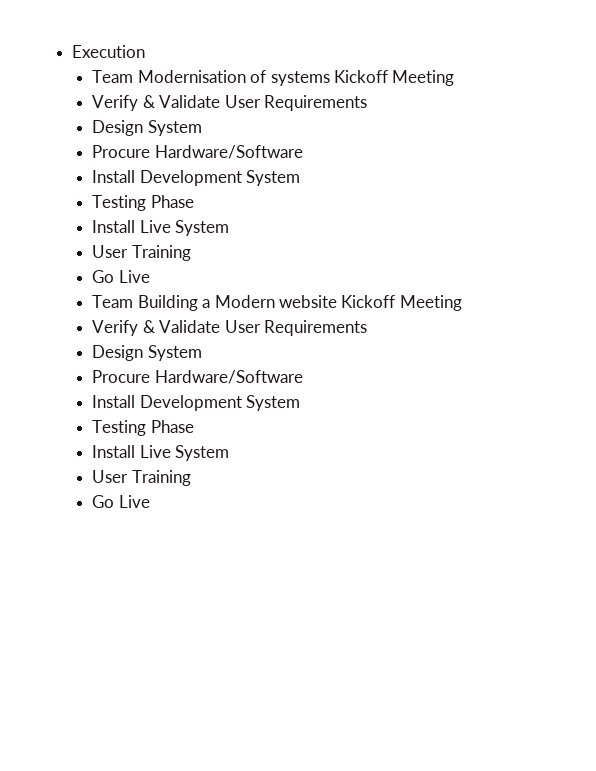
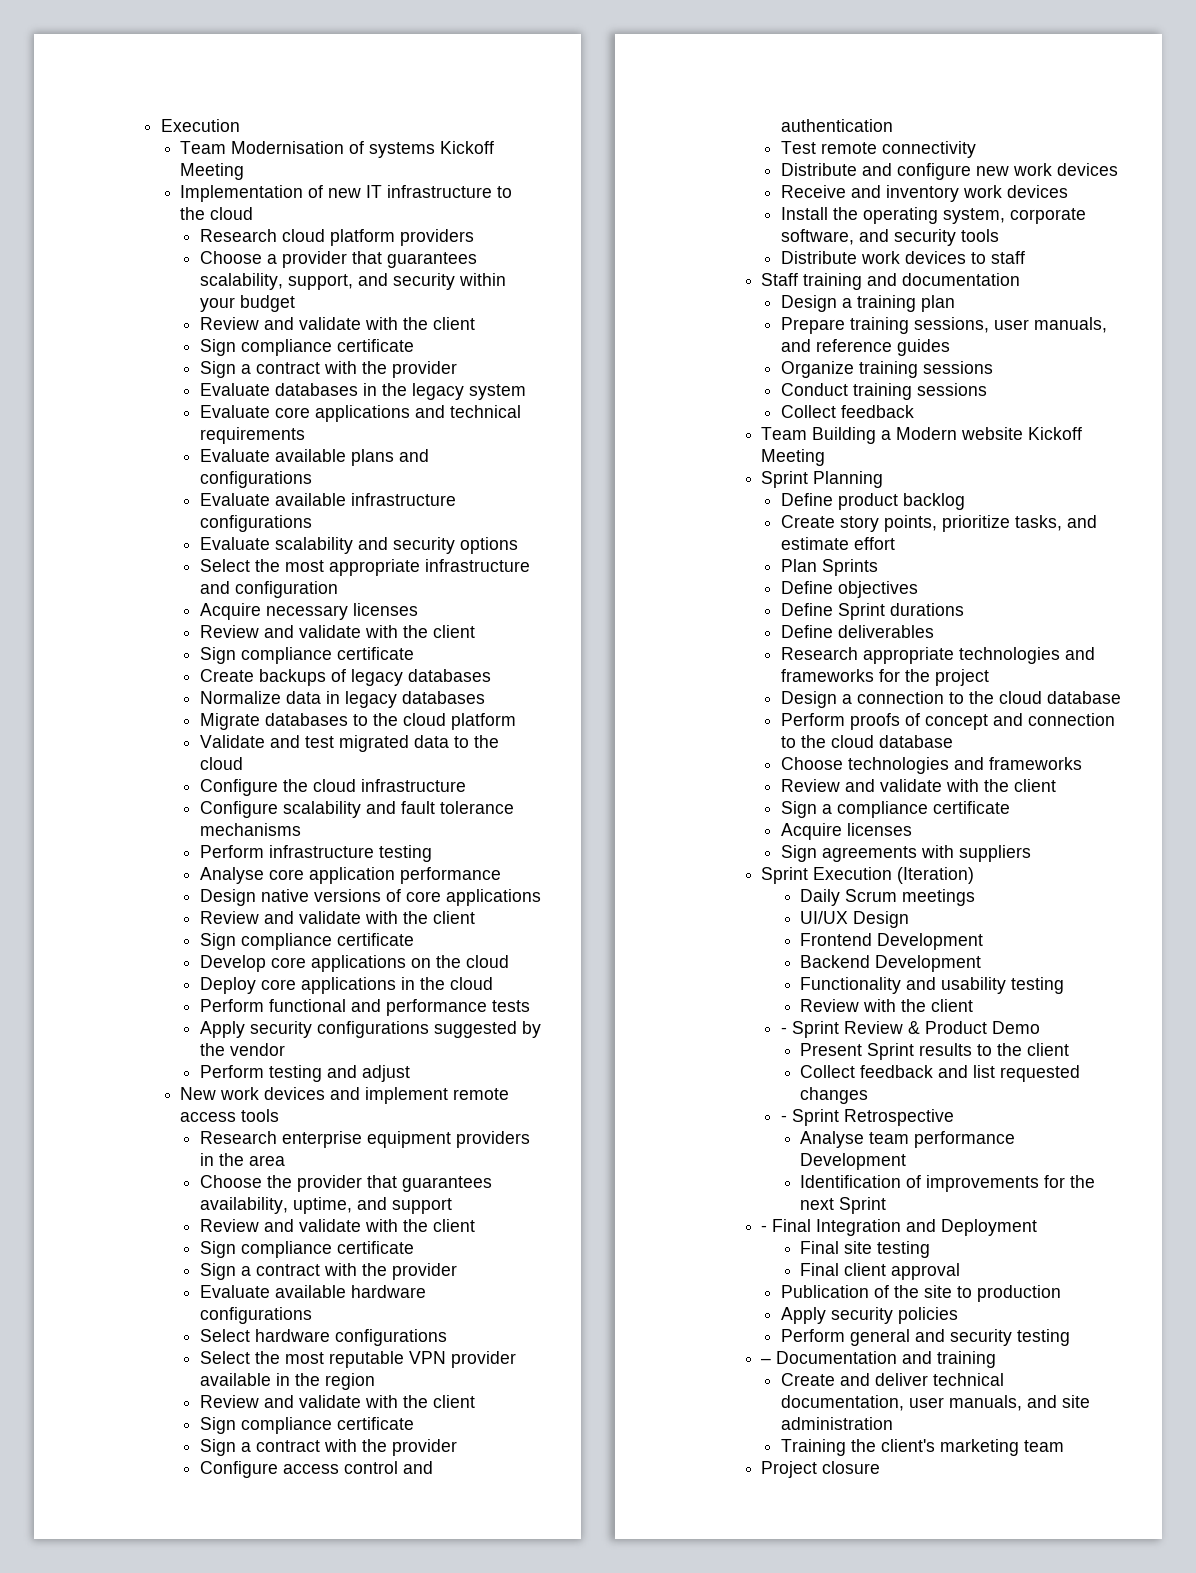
[92,95,368,111] [92,120,202,136] [92,145,303,159] [92,170,301,186] [92,195,194,211] [92,220,230,236] [92,245,191,261] [92,270,150,283] Verify & Validate User Requirements // Design System // Procure Hardware/Software // Install Development System // Testing Phase // Install Live System // User Training // Go Live -> [180,185,513,202] [180,207,254,220] [199,229,474,246] [199,251,477,268] [199,273,506,290] [199,295,295,312] [199,317,475,330] [199,339,414,356] [199,361,457,378] [199,383,526,400] [199,405,521,422] [199,427,305,444] [199,449,429,466] [199,471,312,488] [199,493,456,506] [199,515,312,532] [199,537,518,554] [199,559,530,576] [199,581,338,598] [199,603,418,620] [199,625,475,638] [199,647,414,664] [199,669,491,686] [199,691,485,708] [199,713,516,730] [199,735,499,752] [199,757,243,770] [199,779,466,796] [199,801,514,818] [199,823,301,836] [199,845,432,862] [199,867,501,884] [199,889,541,906] [199,911,475,924] [199,933,414,950] [199,955,509,972] [199,977,493,994] [199,999,530,1016] [199,1021,541,1038] [199,1043,285,1056] [199,1065,410,1082] [180,1087,510,1104] [180,1109,280,1122] [199,1131,530,1148] [199,1153,285,1166] [199,1175,492,1192] [199,1197,452,1214] [199,1219,475,1232] [199,1241,414,1258] [199,1263,457,1280] [199,1285,426,1298] [199,1307,312,1324] [199,1329,447,1346] [199,1351,516,1368] [199,1373,375,1390] [199,1395,475,1408] [199,1417,414,1434] [199,1439,457,1456] [199,1461,433,1478] [780,119,893,132] [780,141,976,158] [780,163,1118,180] [780,185,1068,202] [780,207,1086,224] [780,229,999,246] [780,251,1025,264] [761,273,1021,290] [780,295,955,312] [780,317,1107,334] [780,339,950,356] [780,361,993,378] [780,383,987,400] [780,405,914,418] Implementation of new IT infrastructure to the cloud // Research cloud platform providers // Choose a provider that guarantees scalability, support, and security within your budget // Review and validate with the client // Sign compliance certificate // Sign a contract with the provider // Evaluate databases in the legacy system // Evaluate core applications and technical requirements // Evaluate available plans and configurations // Evaluate available infrastructure configurations // Evaluate scalability and security options // Select the most appropriate infrastructure and configuration // Acquire necessary licenses // Review and validate with the client // Sign compliance certificate // Create backups of legacy databases // Normalize data in legacy databases // Migrate databases to the cloud platform // Validate and test migrated data to the cloud // Configure the cloud infrastructure // Configure scalability and fault tolerance mechanisms // Perform infrastructure testing // Analyse core application performance // Design native versions of core applications // Review and validate with the client // Sign compliance certificate // Develop core applications on the cloud // Deploy core applications in the cloud // Perform functional and performance tests // Apply security configurations suggested by the vendor // Perform testing and adjust // New work devices and implement remote access tools // Research enterprise equipment providers in the area // Choose the provider that guarantees availability, uptime, and support // Review and validate with the client // Sign compliance certificate // Sign a contract with the provider // Evaluate available hardware configurations // Select hardware configurations // Select the most reputable VPN provider available in the region // Review and validate with the client // Sign compliance certificate // Sign a contract with the provider // Configure access control and authentication // Test remote connectivity // Distribute and configure new work devices // Receive and inventory work devices // Install the operating system, corporate software, and security tools // Distribute work devices to staff // Staff training and documentation // Design a training plan // Prepare training sessions, user manuals, and reference guides // Organize training sessions // Conduct training sessions // Collect feedback
[92,320,368,336] [92,345,202,361] [92,370,303,384] [92,395,301,411] [92,420,194,436] [92,445,230,461] [92,470,191,486] [92,495,150,508] Verify & Validate User Requirements // Design System // Procure Hardware/Software // Install Development System // Testing Phase // Install Live System // User Training // Go Live -> [761,471,884,488] [780,493,965,510] [780,515,1097,532] [780,537,895,550] [780,559,878,576] [780,581,918,598] [780,603,964,620] [780,625,934,638] [780,647,1095,664] [780,669,989,686] [780,691,1121,708] [780,713,1115,730] [780,735,953,748] [780,757,1082,774] [780,779,1056,792] [780,801,1010,818] [780,823,912,840] [780,845,1031,862] [761,867,975,884] [800,889,976,906] [800,911,910,928] [800,933,984,950] [800,955,982,972] [800,977,1065,994] [800,999,974,1012] [780,1021,1040,1038] [800,1043,1070,1060] [800,1065,1081,1082] [800,1087,869,1104] [780,1109,954,1126] [800,1131,1016,1148] [800,1153,907,1170] [800,1175,1096,1192] [800,1197,887,1214] [761,1219,1038,1236] [800,1241,931,1258] [800,1263,961,1280] [780,1285,1061,1302] [780,1307,958,1324] [780,1329,1070,1346] [761,1351,997,1368] [780,1373,1004,1386] [780,1395,1090,1411] [780,1417,893,1430] [780,1439,1064,1456] [761,1461,881,1478] Sprint Planning // Define product backlog // Create story points, prioritize tasks, and estimate effort // Plan Sprints // Define objectives // Define Sprint durations // Define deliverables // Research appropriate technologies and frameworks for the project // Design a connection to the cloud database // Perform proofs of concept and connection to the cloud database // Choose technologies and frameworks // Review and validate with the client // Sign a compliance certificate // Acquire licenses // Sign agreements with suppliers // Sprint Execution (Iteration) // Daily Scrum meetings // UI/UX Design // Frontend Development // Backend Development // Functionality and usability testing // Review with the client // - Sprint Review & Product Demo // Present Sprint results to the client // Collect feedback and list requested changes // - Sprint Retrospective // Analyse team performance Development // Identification of improvements for the next Sprint // - Final Integration and Deployment // Final site testing // Final client approval // Publication of the site to production // Apply security policies // Perform general and security testing // – Documentation and training // Create and deliver technical documentation, user manuals, and site administration // Training the client's marketing team // Project closure

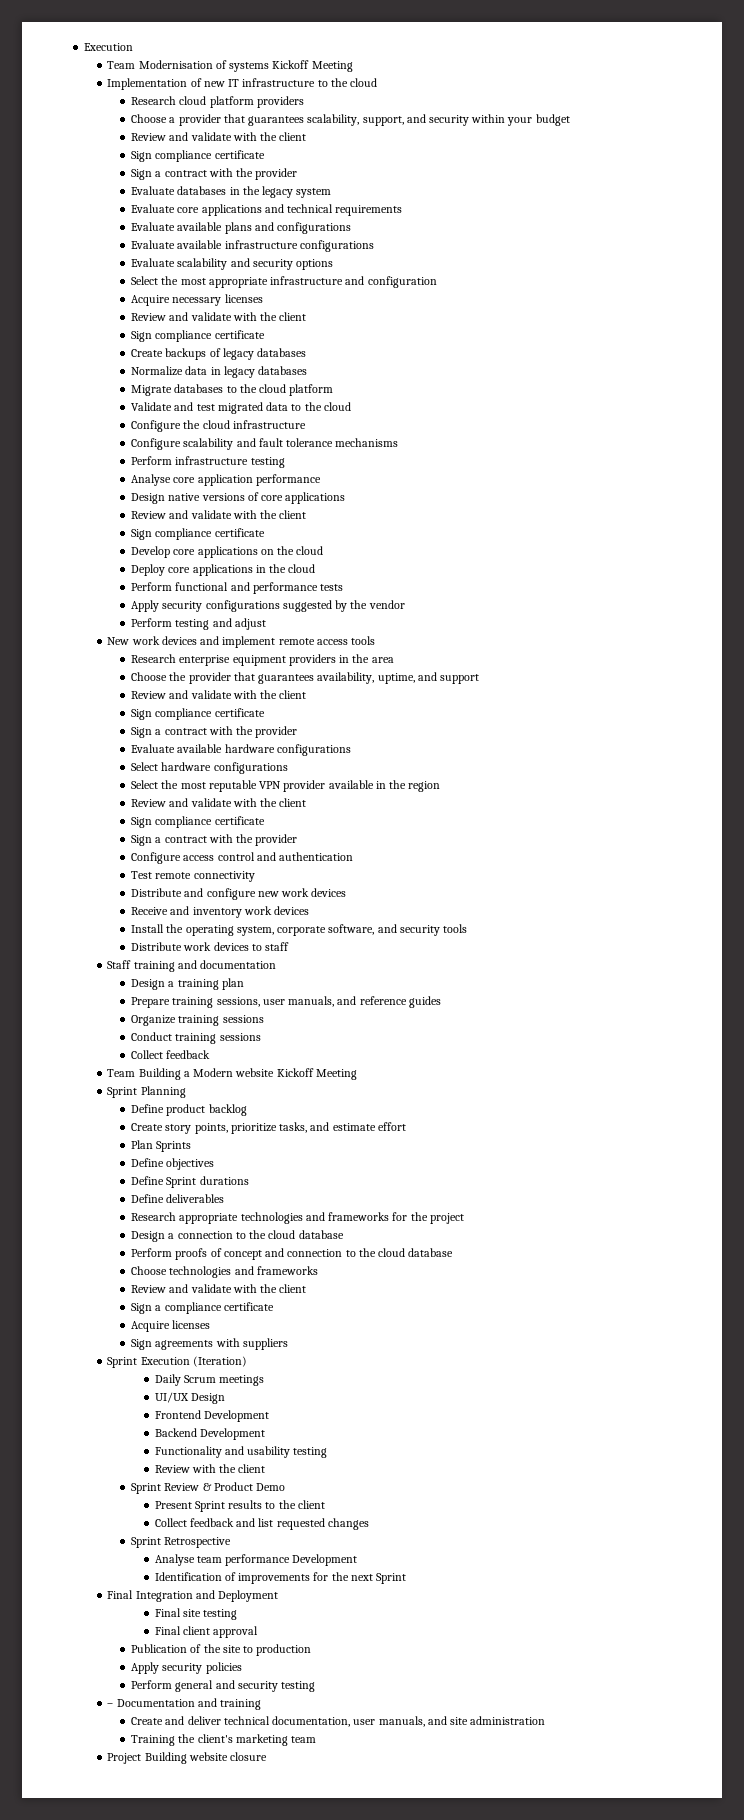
[780,1027,787,1034] - -> (266, 1468) none
[780,1115,787,1122] - -> (369, 1524) none
[761,1225,768,1232] - -> (407, 1578) none
(818, 1469) none -> [144,1752,228,1764] Building website

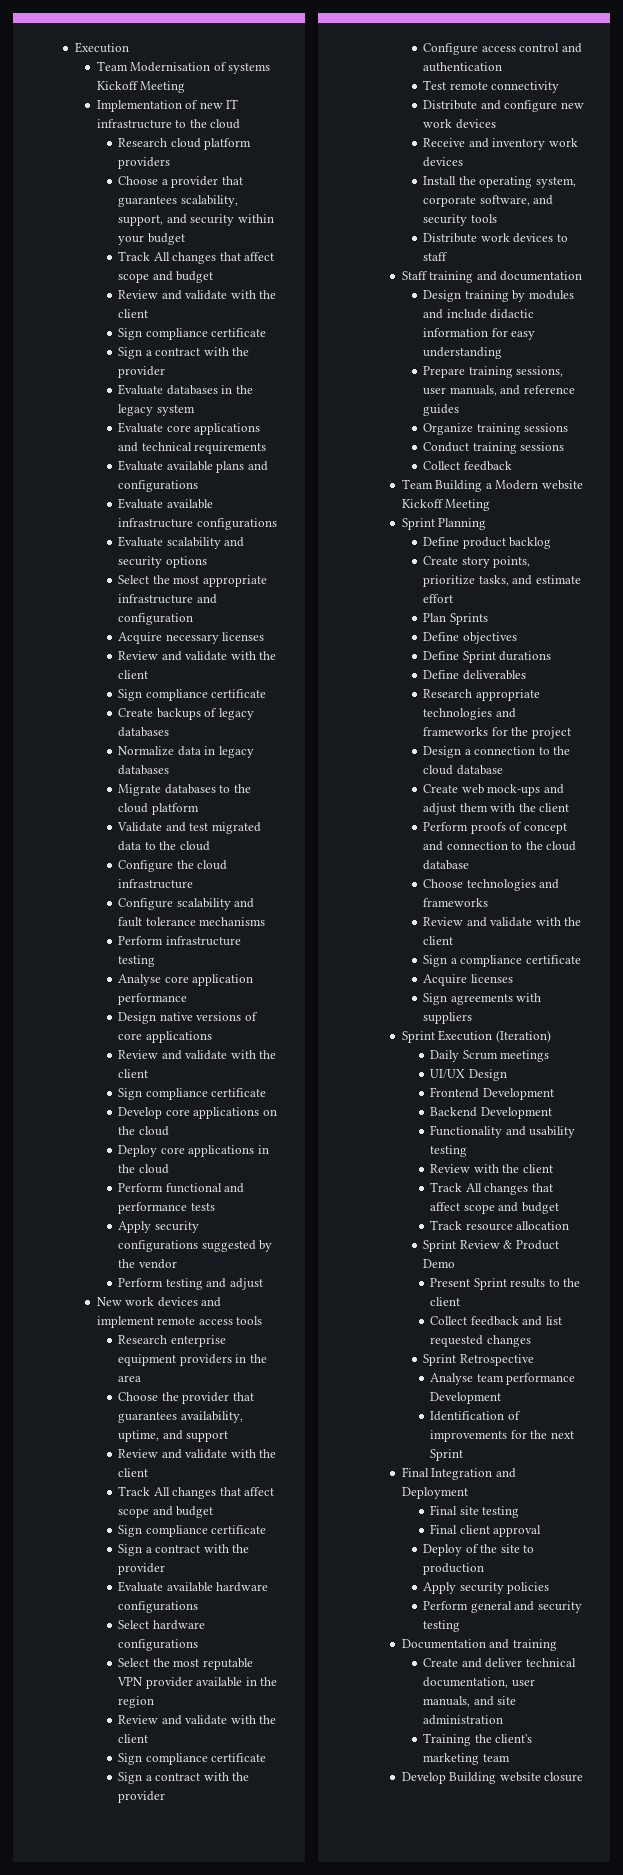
(570, 120) none -> [118,251,275,264] [118,271,214,283] // Track All changes that affect scope and budget
(307, 694) none -> [118,1486,275,1499] [118,1506,214,1518] // Track All changes that affect scope and budget
[168,978,244,990] a training plan -> [464,290,574,302] [423,309,535,319] [423,328,536,340] [423,347,503,359] training by modules and include didactic information for easy understanding
(344, 1234) none -> [423,784,564,796] [423,803,570,815] // Create web mock-ups and adjust them with the client
(266, 1468) none -> [430,1182,553,1195] [430,1202,559,1214] [430,1220,570,1231] // Track All changes that affect scope and budget // Track resource allocation
[131,1644,188,1653] Publication -> [423,1544,463,1556] Deploy
[107,1703,114,1707] – -> (461, 1626) none
[107,1753,142,1764] Project -> [401,1772,446,1784] Develop

